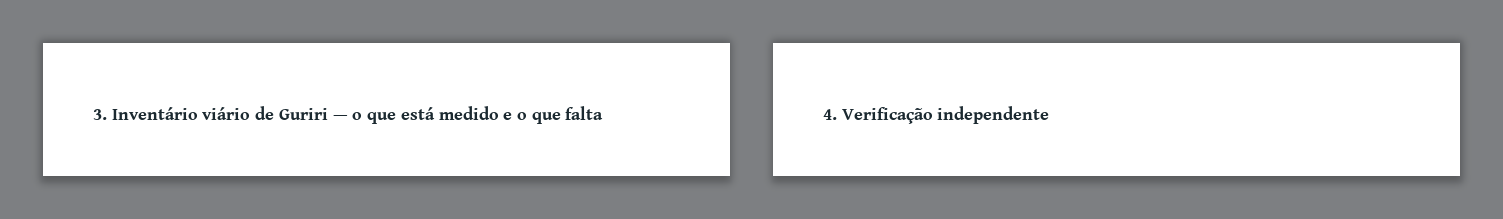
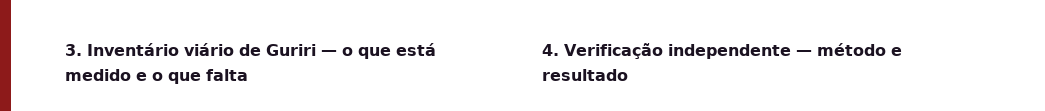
(1050, 115) none -> [795,43,902,56] [542,69,628,81] — método e resultado

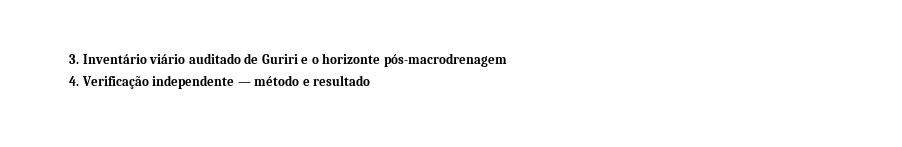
(234, 49) none -> [188,53,241,64] auditado
[321,43,436,59] [65,69,248,84] — o que está medido e o que falta -> [301,53,507,67] e o horizonte pós-macrodrenagem

